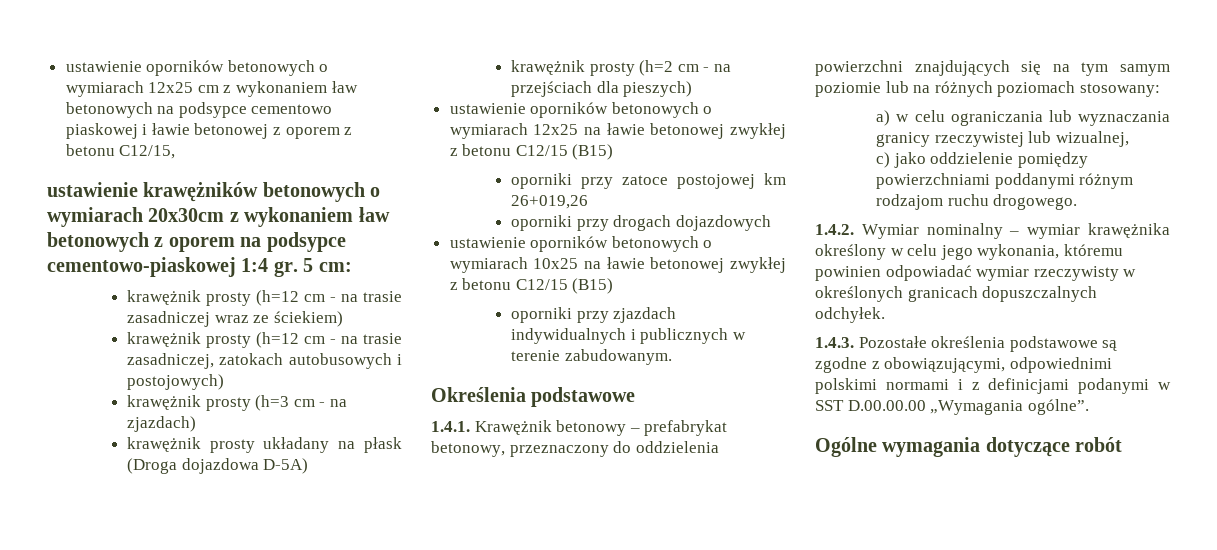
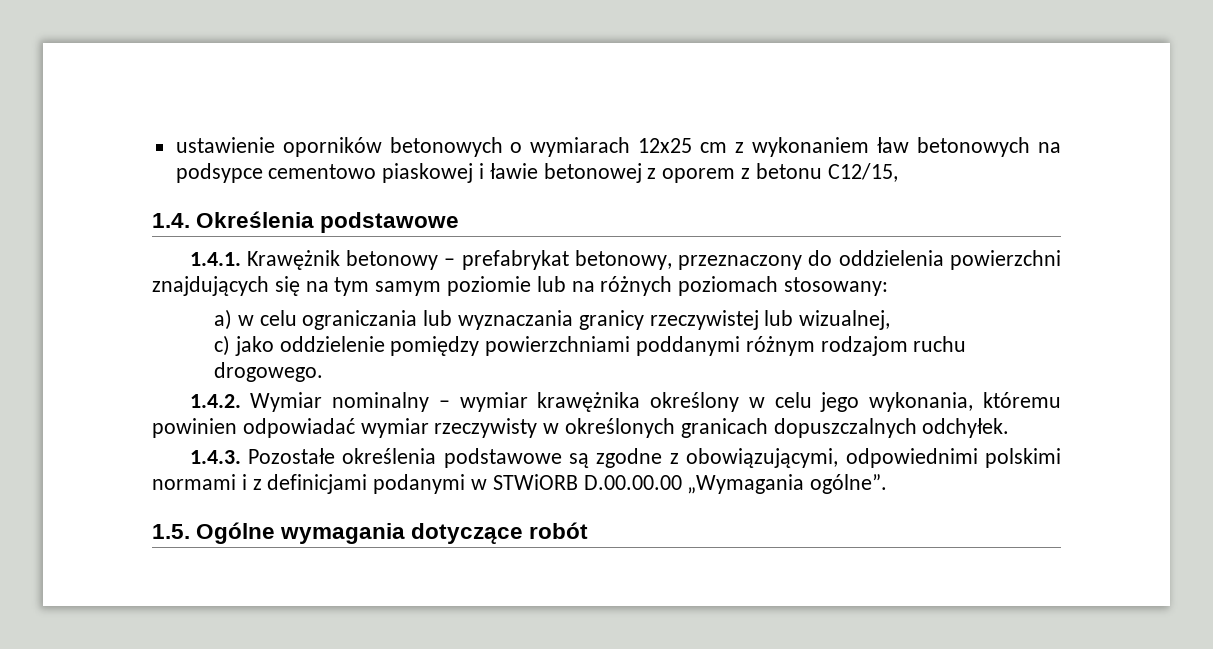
[47,182,381,202] [47,207,390,227] [47,232,346,252] [47,257,352,277] [126,290,403,306] [126,311,343,327] [126,332,403,348] [126,353,402,369] [126,374,224,390] [126,395,347,411] [126,416,196,432] [126,437,402,453] [126,458,309,474] [510,60,731,76] [510,81,693,97] [449,102,713,118] [449,123,786,139] [449,144,614,160] [510,173,786,189] [510,195,588,209] [510,215,771,231] [449,236,713,252] [449,257,786,273] [449,278,614,294] [510,307,677,323] [510,328,746,344] [510,349,672,365] ustawienie krawężników betonowych o wymiarach 20x30cm z wykonaniem ław betonowych z oporem na podsypce cementowo-piaskowej 1:4 gr. 5 cm: // krawężnik prosty (h=12 cm - na trasie zasadniczej wraz ze ściekiem) // krawężnik prosty (h=12 cm - na trasie zasadniczej, zatokach autobusowych i postojowych) // krawężnik prosty (h=3 cm - na zjazdach) // krawężnik prosty układany na płask (Droga dojazdowa D-5A) // krawężnik prosty (h=2 cm - na przejściach dla pieszych) // ustawienie oporników betonowych o wymiarach 12x25 na ławie betonowej zwykłej z betonu C12/15 (B15) // oporniki przy zatoce postojowej km 26+019,26 // oporniki przy drogach dojazdowych // ustawienie oporników betonowych o wymiarach 10x25 na ławie betonowej zwykłej z betonu C12/15 (B15) // oporniki przy zjazdach indywidualnych i publicznych w terenie zabudowanym. // -> [152,213,190,228] 1.4.
[815,400,844,411] SST -> [492,474,578,490] STWiORB
(1089, 407) none -> [152,524,190,539] 1.5.

